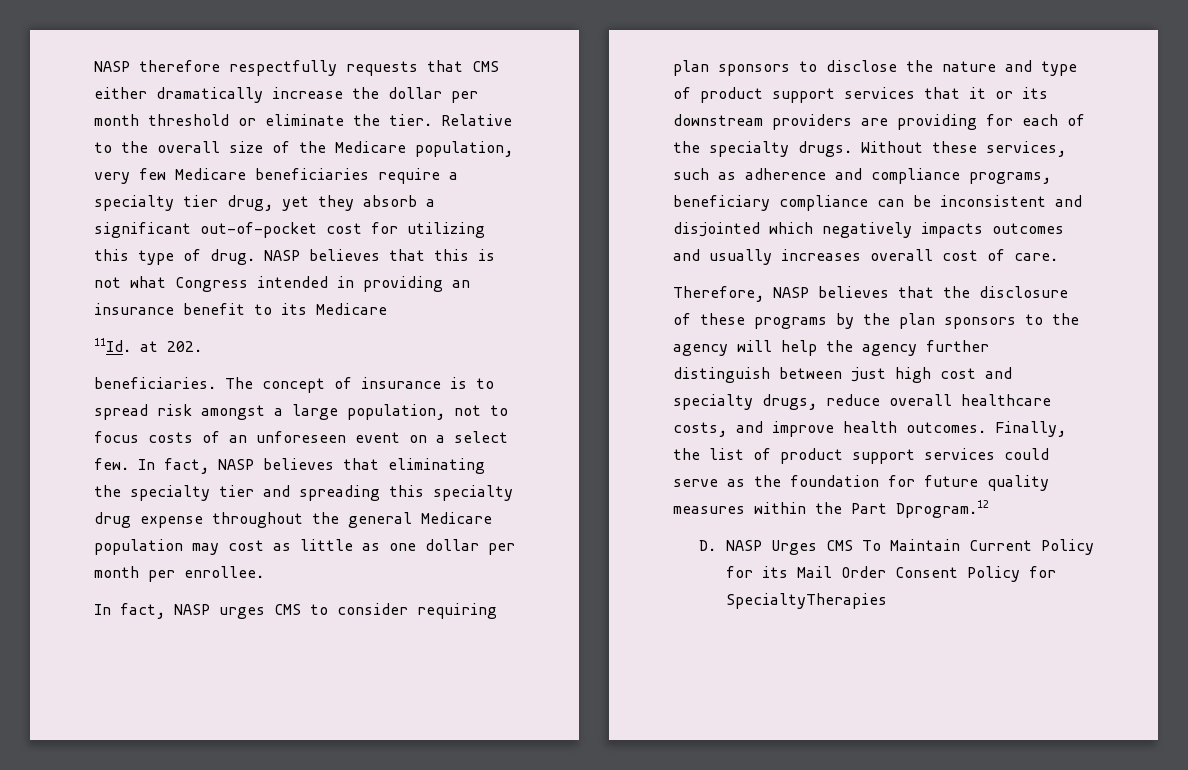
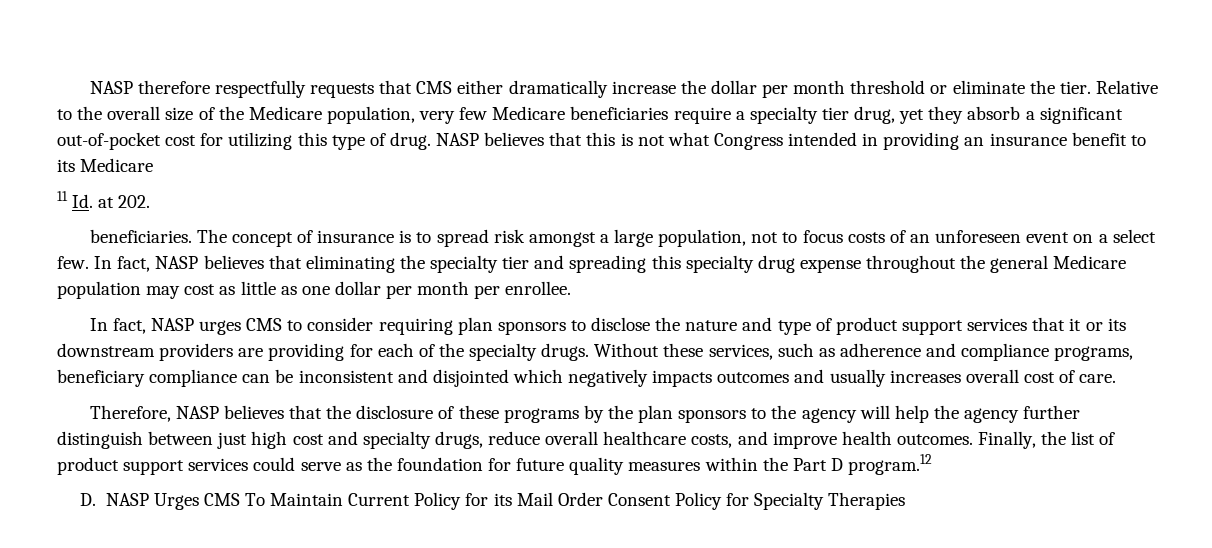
[94,338,131,352] 11Id. -> [57,191,94,208] 11 Id.
[896,500,989,518] Dprogram.12 -> [830,454,933,475] D program.12
[725,593,887,609] SpecialtyTherapies -> [754,492,906,510] Specialty Therapies

